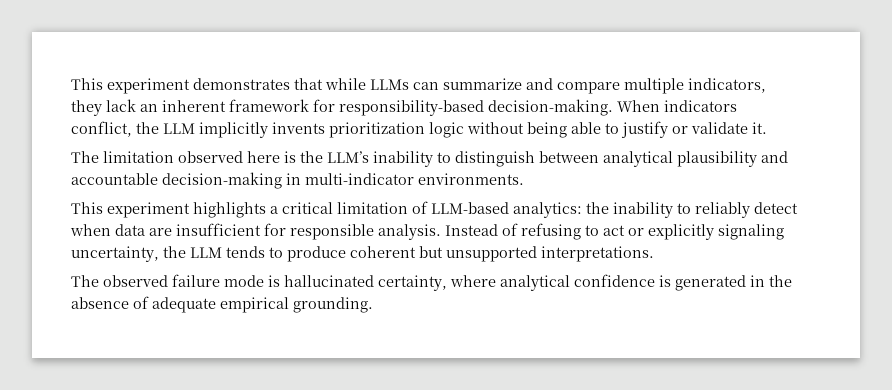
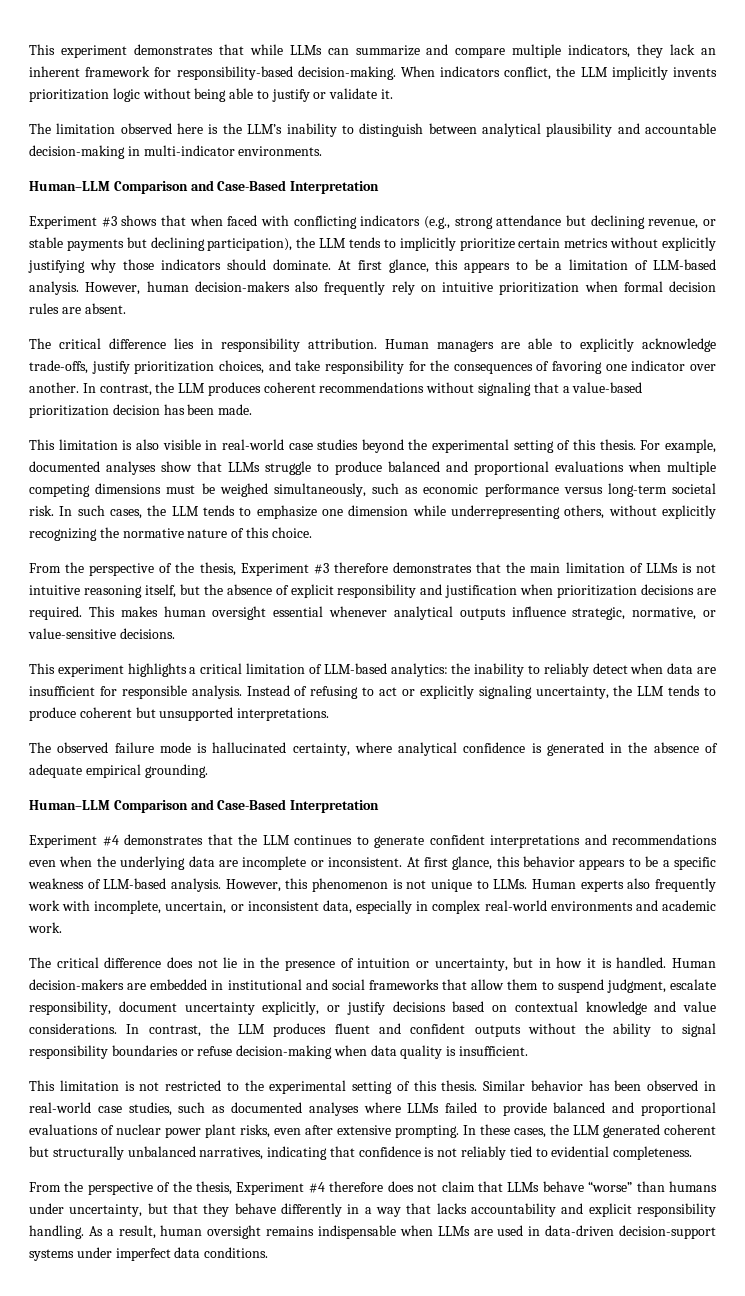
(524, 179) none -> [29,180,380,194] [29,215,716,229] [29,237,716,251] [28,259,716,273] [29,281,716,295] [29,303,126,314] [29,338,716,352] [29,360,716,374] [29,382,643,396] [29,404,253,418] [29,439,716,453] [29,461,716,475] [29,483,716,497] [29,505,717,519] [29,527,312,541] [29,562,717,576] [29,584,717,598] [29,606,717,620] [28,628,175,639] // Human–LLM Comparison and Case-Based Interpretation // Experiment #3 shows that when faced with conflicting indicators (e.g., strong attendance but declining revenue, or stable payments but declining participation), the LLM tends to implicitly prioritize certain metrics without explicitly justifying why those indicators should dominate. At first glance, this appears to be a limitation of LLM-based analysis. However, human decision-makers also frequently rely on intuitive prioritization when formal decision rules are absent. // The critical difference lies in responsibility attribution. Human managers are able to explicitly acknowledge trade-offs, justify prioritization choices, and take responsibility for the consequences of favoring one indicator over another. In contrast, the LLM produces coherent recommendations without signaling that a value-based prioritization decision has been made. // This limitation is also visible in real-world case studies beyond the experimental setting of this thesis. For example, documented analyses show that LLMs struggle to produce balanced and proportional evaluations when multiple competing dimensions must be weighed simultaneously, such as economic performance versus long-term societal risk. In such cases, the LLM tends to emphasize one dimension while underrepresenting others, without explicitly recognizing the normative nature of this choice. // From the perspective of the thesis, Experiment #3 therefore demonstrates that the main limitation of LLMs is not intuitive reasoning itself, but the absence of explicit responsibility and justification when prioritization decisions are required. This makes human oversight essential whenever analytical outputs influence strategic, normative, or value-sensitive decisions.
(373, 305) none -> [29,799,380,813] [29,834,717,848] [29,856,717,870] [28,878,716,892] [28,900,716,914] [28,922,62,933] [29,957,717,971] [29,979,716,993] [29,1001,716,1015] [29,1023,717,1037] [29,1045,529,1059] [29,1080,716,1094] [29,1102,717,1116] [29,1124,716,1138] [29,1146,693,1160] [29,1181,718,1195] [29,1203,716,1217] [29,1225,716,1239] [29,1247,269,1261] // Human–LLM Comparison and Case-Based Interpretation // Experiment #4 demonstrates that the LLM continues to generate confident interpretations and recommendations even when the underlying data are incomplete or inconsistent. At first glance, this behavior appears to be a specific weakness of LLM-based analysis. However, this phenomenon is not unique to LLMs. Human experts also frequently work with incomplete, uncertain, or inconsistent data, especially in complex real-world environments and academic work. // The critical difference does not lie in the presence of intuition or uncertainty, but in how it is handled. Human decision-makers are embedded in institutional and social frameworks that allow them to suspend judgment, escalate responsibility, document uncertainty explicitly, or justify decisions based on contextual knowledge and value considerations. In contrast, the LLM produces fluent and confident outputs without the ability to signal responsibility boundaries or refuse decision-making when data quality is insufficient. // This limitation is not restricted to the experimental setting of this thesis. Similar behavior has been observed in real-world case studies, such as documented analyses where LLMs failed to provide balanced and proportional evaluations of nuclear power plant risks, even after extensive prompting. In these cases, the LLM generated coherent but structurally unbalanced narratives, indicating that confidence is not reliably tied to evidential completeness. // From the perspective of the thesis, Experiment #4 therefore does not claim that LLMs behave “worse” than humans under uncertainty, but that they behave differently in a way that lacks accountability and explicit responsibility handling. As a result, human oversight remains indispensable when LLMs are used in data-driven decision-support systems under imperfect data conditions.

